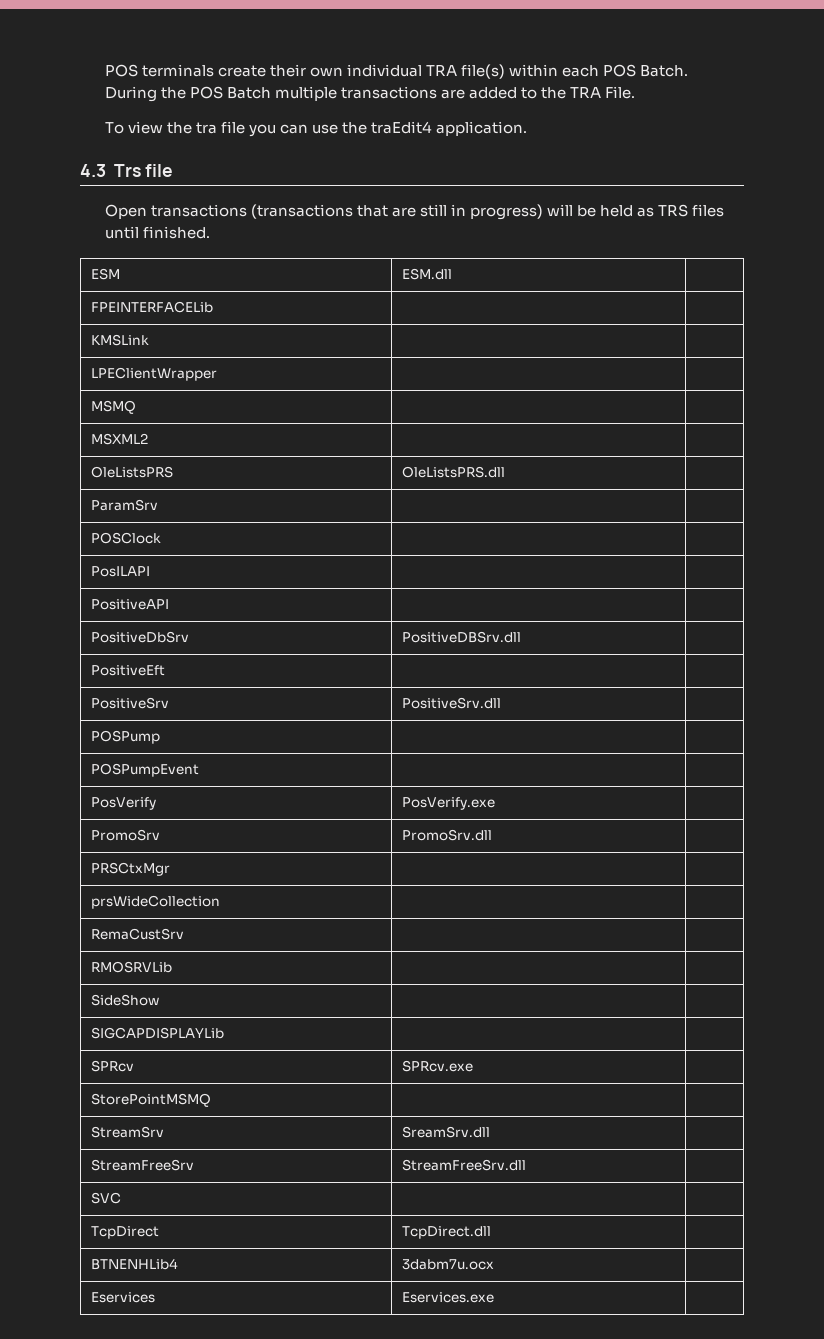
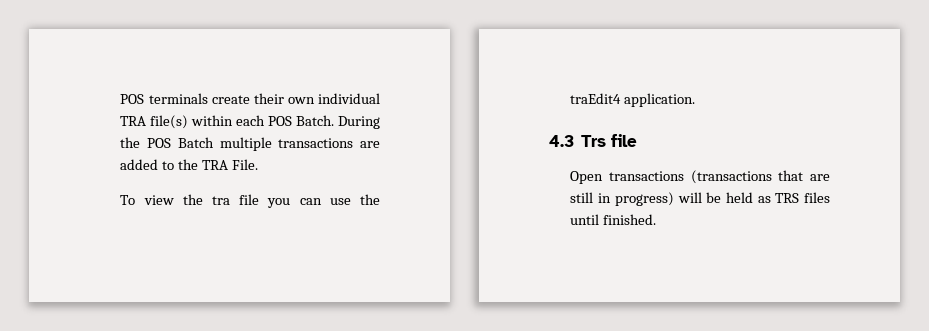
[90,268,120,280] [401,268,452,280] [90,301,213,313] [90,334,149,346] [90,367,217,381] [90,400,136,414] [90,433,148,445] [90,466,173,478] [401,466,505,478] [90,499,158,511] [90,532,161,544] [90,566,150,577] [90,599,169,610] [90,631,189,643] [401,631,521,643] [90,665,165,676] [90,697,169,709] [401,697,501,709] [90,730,160,744] [90,763,199,777] [90,797,156,810] [401,797,495,810] [90,829,160,841] [401,829,492,841] [90,862,170,876] [90,895,220,909] [90,928,184,940] [90,961,172,973] [90,994,159,1006] [90,1027,224,1039] [90,1060,134,1072] [401,1060,473,1072] [90,1093,211,1107] [90,1126,164,1138] [401,1126,490,1138] [90,1159,194,1171] [401,1159,526,1171] [90,1192,121,1204] [90,1226,159,1239] [401,1226,491,1239] [90,1258,178,1270] [401,1259,494,1270] [90,1292,155,1303] [401,1292,494,1303] // ESM | ESM.dll | // FPEINTERFACELib | | // KMSLink | | // LPEClientWrapper | | // MSMQ | | // MSXML2 | | // OleListsPRS | OleListsPRS.dll | // ParamSrv | | // POSClock | | // PosILAPI | | // PositiveAPI | | // PositiveDbSrv | PositiveDBSrv.dll | // PositiveEft | | // PositiveSrv | PositiveSrv.dll | // POSPump | | // POSPumpEvent | | // PosVerify | PosVerify.exe | // PromoSrv | PromoSrv.dll | // PRSCtxMgr | | // prsWideCollection | | // RemaCustSrv | | // RMOSRVLib | | // SideShow | | // SIGCAPDISPLAYLib | | // SPRcv | SPRcv.exe | // StorePointMSMQ | | // StreamSrv | SreamSrv.dll | // StreamFreeSrv | StreamFreeSrv.dll | // SVC | | // TcpDirect | TcpDirect.dll | // BTNENHLib4 | 3dabm7u.ocx | // Eservices | Eservices.exe | -> (657, 219) none

